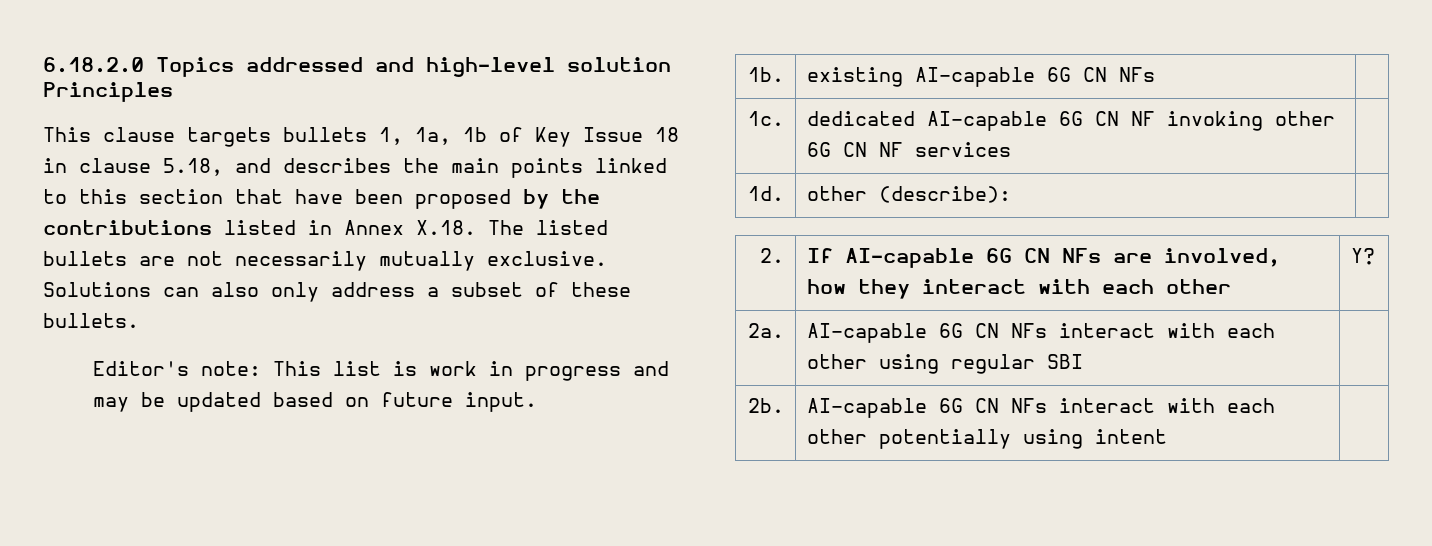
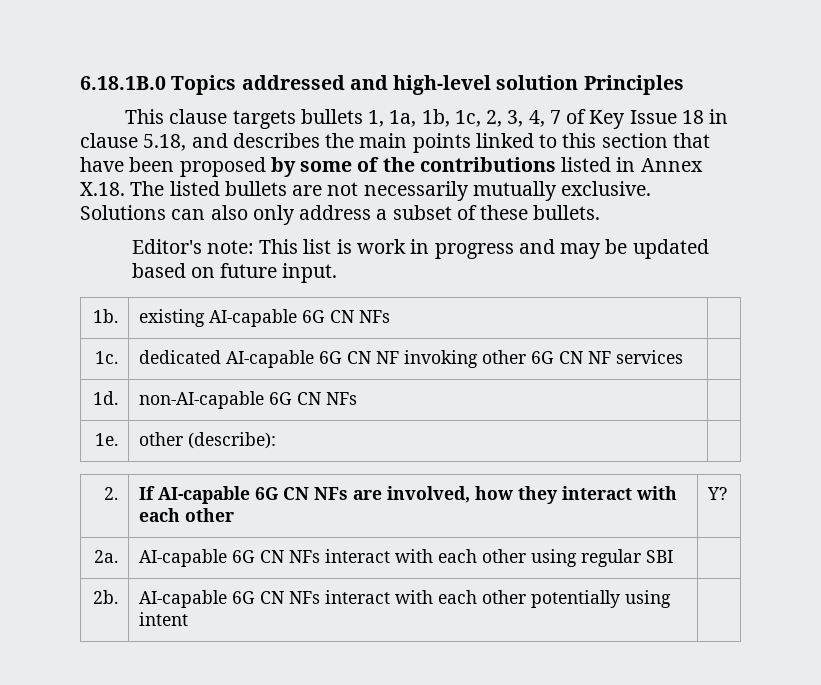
[43,57,144,73] 6.18.2.0 -> [80,76,166,90] 6.18.1B.0
[463,127,487,142] 1b -> [421,109,561,127] 1b, 1c, 2, 3, 4, 7
(549, 199) none -> [300,157,380,172] some of
(785, 193) none -> [139,391,358,409] [94,433,118,446] | non-AI-capable 6G CN NFs | // 1e.

